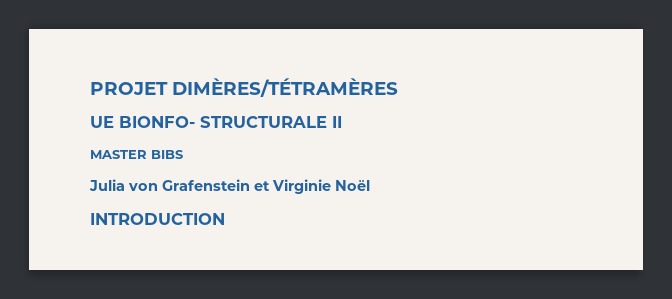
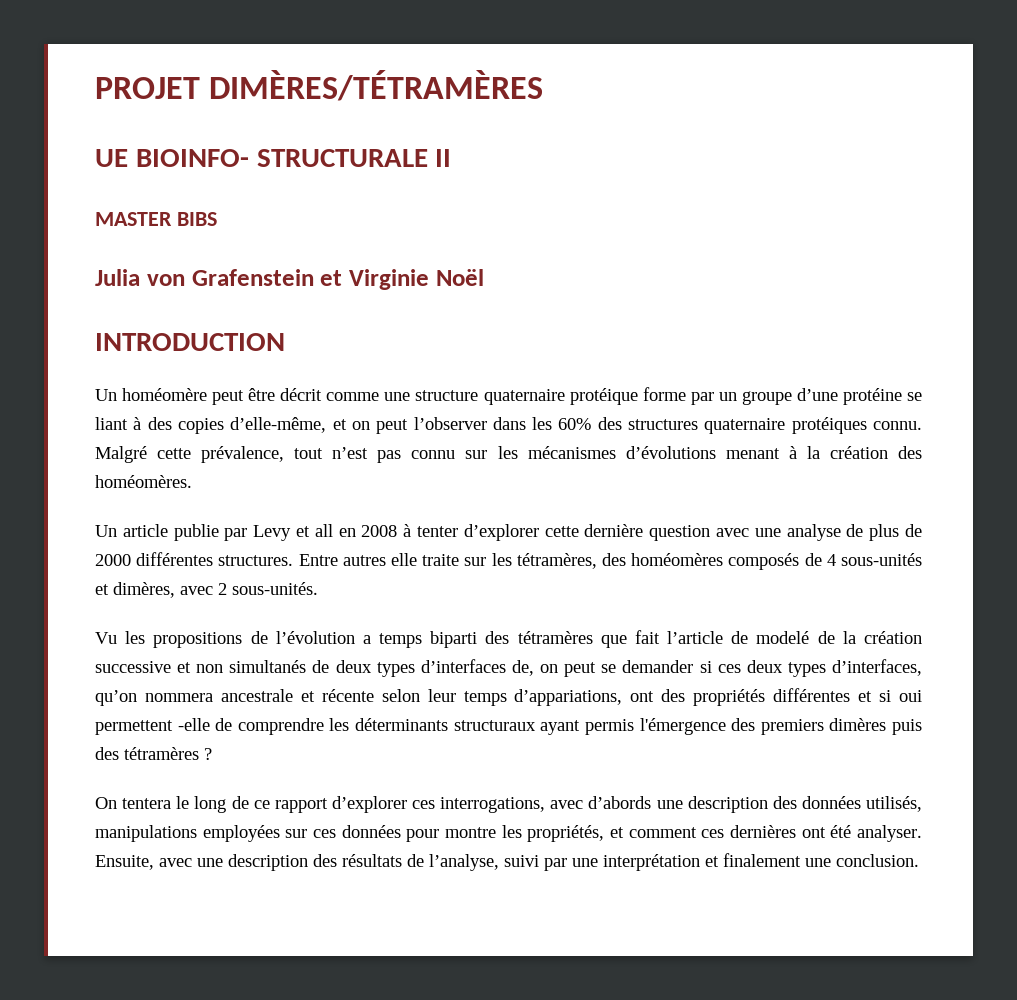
[119,116,195,128] BIONFO- -> [135,149,249,167] BIOINFO-
(225, 219) none -> [95,387,922,405] [95,417,922,434] [95,446,923,463] [95,475,192,488] [95,524,922,541] [95,552,923,570] [95,582,318,598] [95,630,922,648] [95,659,923,677] [95,688,922,706] [95,718,923,735] [95,747,212,760] [95,796,922,813] [95,825,922,842] [95,853,919,871] // Un homéomère peut être décrit comme une structure quaternaire protéique forme par un groupe d’une protéine se liant à des copies d’elle-même, et on peut l’observer dans les 60% des structures quaternaire protéiques connu. Malgré cette prévalence, tout n’est pas connu sur les mécanismes d’évolutions menant à la création des homéomères. // Un article publie par Levy et all en 2008 à tenter d’explorer cette dernière question avec une analyse de plus de 2000 différentes structures. Entre autres elle traite sur les tétramères, des homéomères composés de 4 sous-unités et dimères, avec 2 sous-unités. // Vu les propositions de l’évolution a temps biparti des tétramères que fait l’article de modelé de la création successive et non simultanés de deux types d’interfaces de, on peut se demander si ces deux types d’interfaces, qu’on nommera ancestrale et récente selon leur temps d’appariations, ont des propriétés différentes et si oui permettent -elle de comprendre les déterminants structuraux ayant permis l'émergence des premiers dimères puis des tétramères ? // On tentera le long de ce rapport d’explorer ces interrogations, avec d’abords une description des données utilisés, manipulations employées sur ces données pour montre les propriétés, et comment ces dernières ont été analyser. Ensuite, avec une description des résultats de l’analyse, suivi par une interprétation et finalement une conclusion.

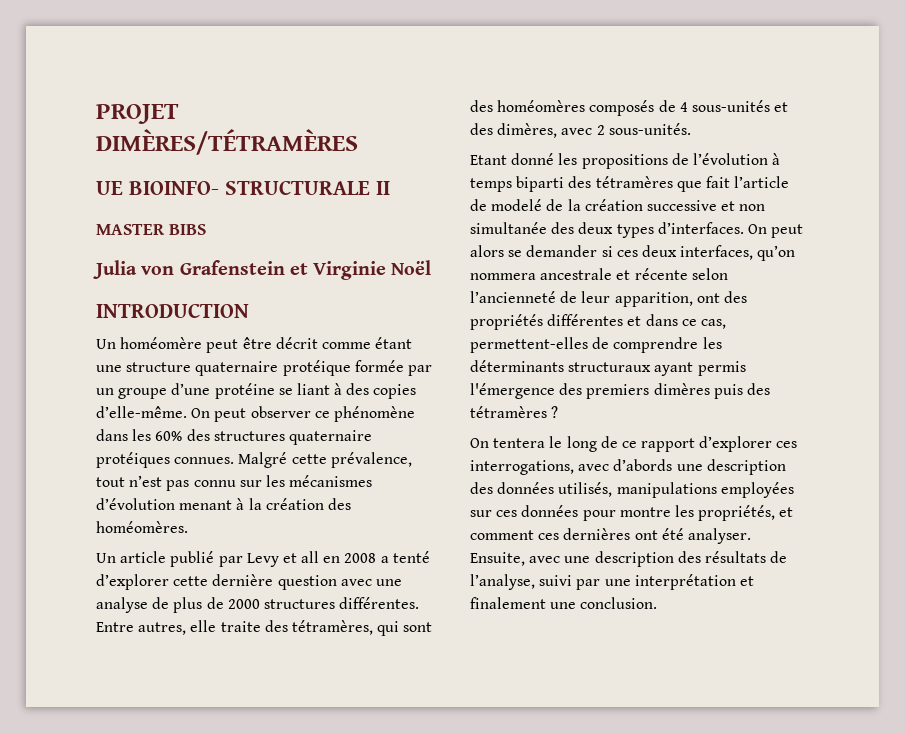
(380, 396) none -> [375,337,413,349] étant
[642,387,686,401] forme -> [354,360,404,372] formée
[230,417,487,434] d’elle-même, et on peut l’observer -> [96,406,415,422] d’elle-même. On peut observer ce phénomène
[873,421,922,430] connu. -> [174,457,235,464] connues.
[625,446,716,459] d’évolutions -> [96,498,175,510] d’évolution
[173,524,219,541] publie -> [170,551,215,567] publié
[403,524,459,537] à tenter -> [380,551,430,563] a tenté
[136,552,597,569] différentes structures. Entre autres elle traite sur les tétramères, -> [263,597,420,609] [96,620,433,636] structures différentes. Entre autres, elle traite des tétramères, qui sont
(109, 589) none -> [470,123,493,135] des
[95,632,117,644] Vu -> [470,153,555,165] Etant donné
[362,635,371,644] a -> [772,153,781,165] à
[229,659,597,677] simultanés de deux types d’interfaces de, on peut -> [470,222,804,238] [470,245,504,257] simultanée des deux types d’interfaces. On peut alors
[787,659,923,677] types d’interfaces, -> [680,245,754,260] interfaces,
[427,689,623,706] leur temps d’appariations, -> [470,291,693,307] l’ancienneté de leur apparition,
[879,690,922,702] [95,718,210,735] si oui permettent -elle -> [645,314,726,329] [470,337,588,353] dans ce cas, permettent-elles

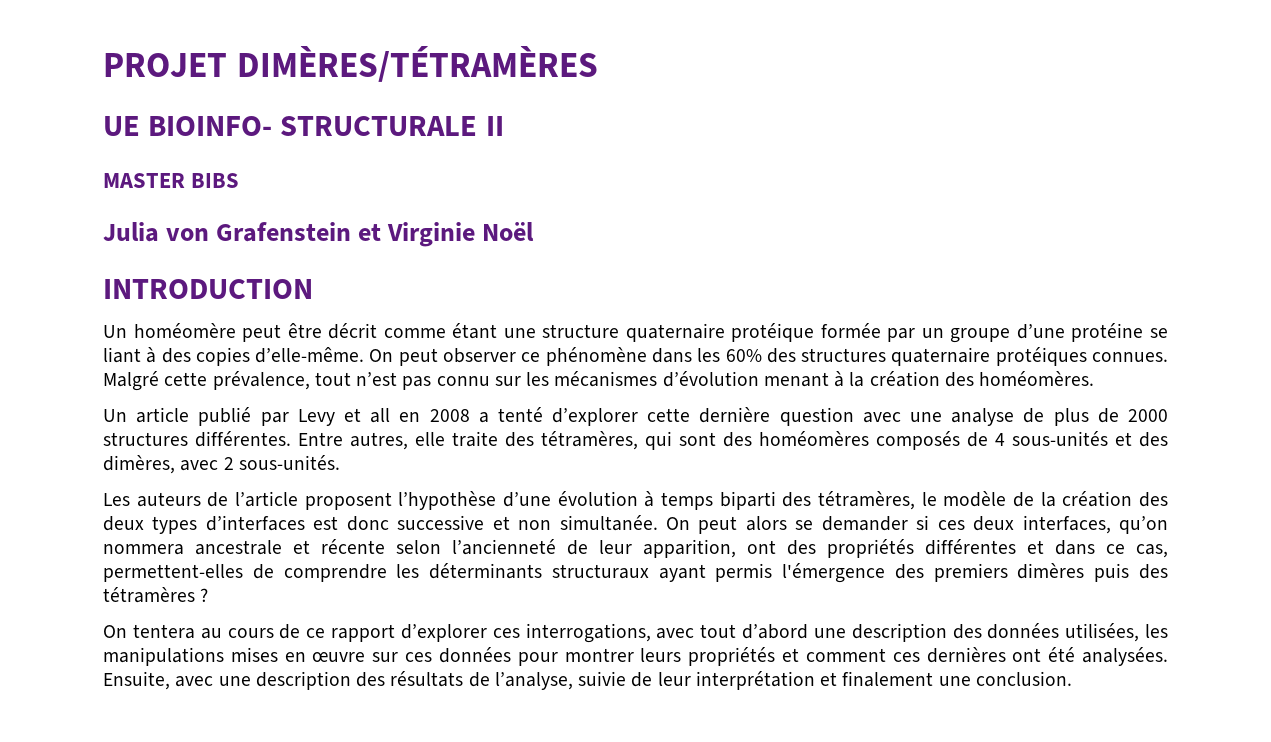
[470,153,781,169] [470,176,790,192] [470,199,766,211] [470,222,744,238] Etant donné les propositions de l’évolution à temps biparti des tétramères que fait l’article de modelé de la création successive et non simultanée des deux types d’interfaces. -> [103,491,1168,510] [103,515,658,534] Les auteurs de l’article proposent l’hypothèse d’une évolution à temps biparti des tétramères, le modèle de la création des deux types d’interfaces est donc successive et non simultanée.
[549,436,597,452] le long -> [200,628,274,639] au cours
[613,459,673,471] d’abords -> [700,624,809,639] tout d’abord
[558,482,794,498] utilisés, manipulations employées -> [1065,623,1169,642] [103,647,366,666] utilisées, les manipulations mises en œuvre
[619,505,776,521] montre les propriétés, -> [564,647,776,666] montrer leurs propriétés
[687,528,751,544] analyser. -> [1082,647,1169,666] analysées.
[539,575,631,590] suivi par une -> [578,671,691,687] suivie de leur

